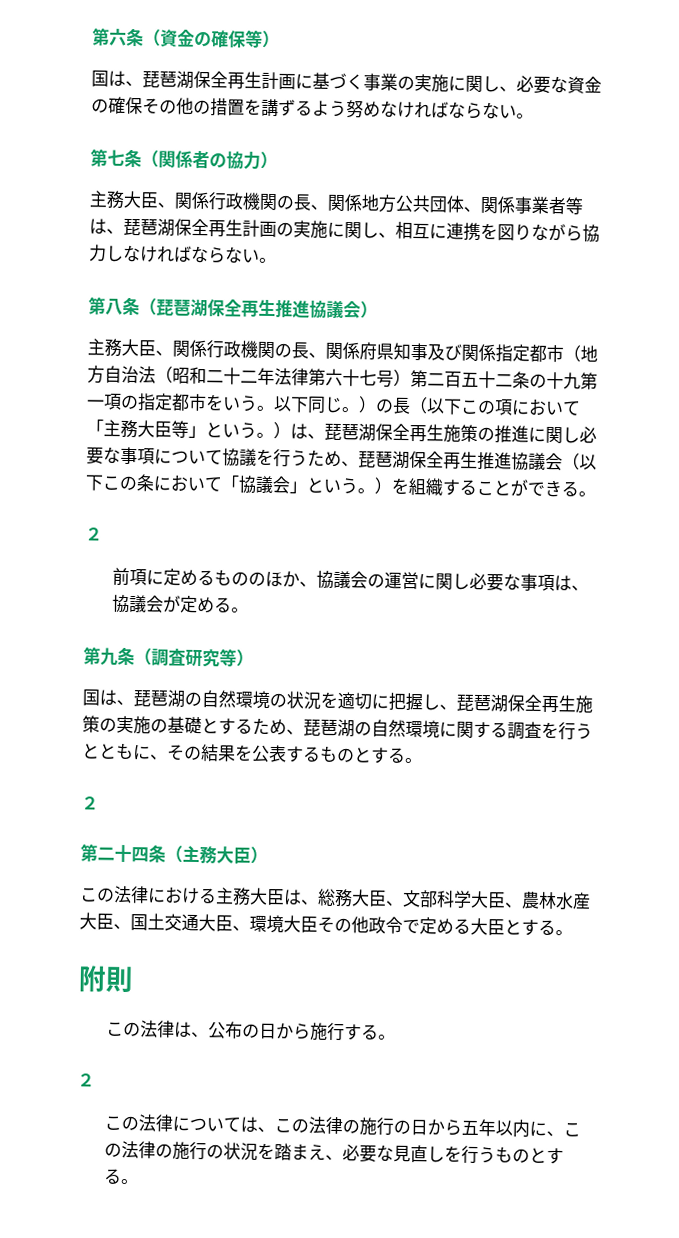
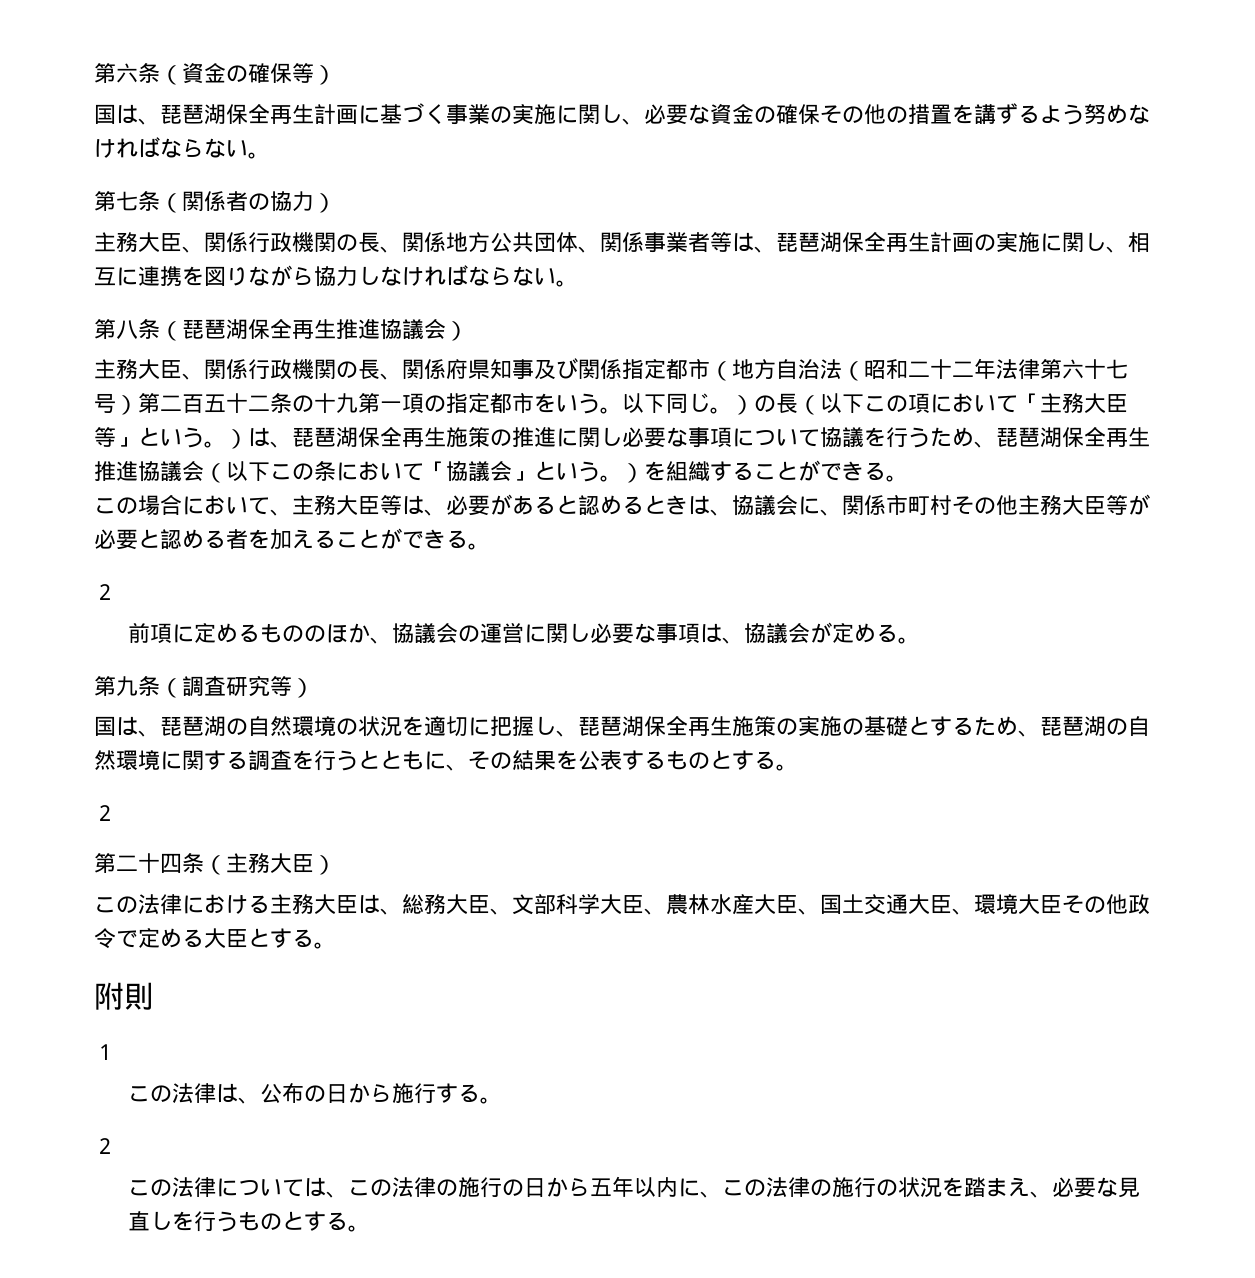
(596, 494) none -> [94,494,1150,516] [94,528,490,550] // この場合において、主務大臣等は、必要があると認めるときは、協議会に、関係市町村その他主務大臣等が必要と認める者を加えることができる。
(134, 979) none -> [94,1044,116,1060] // １

